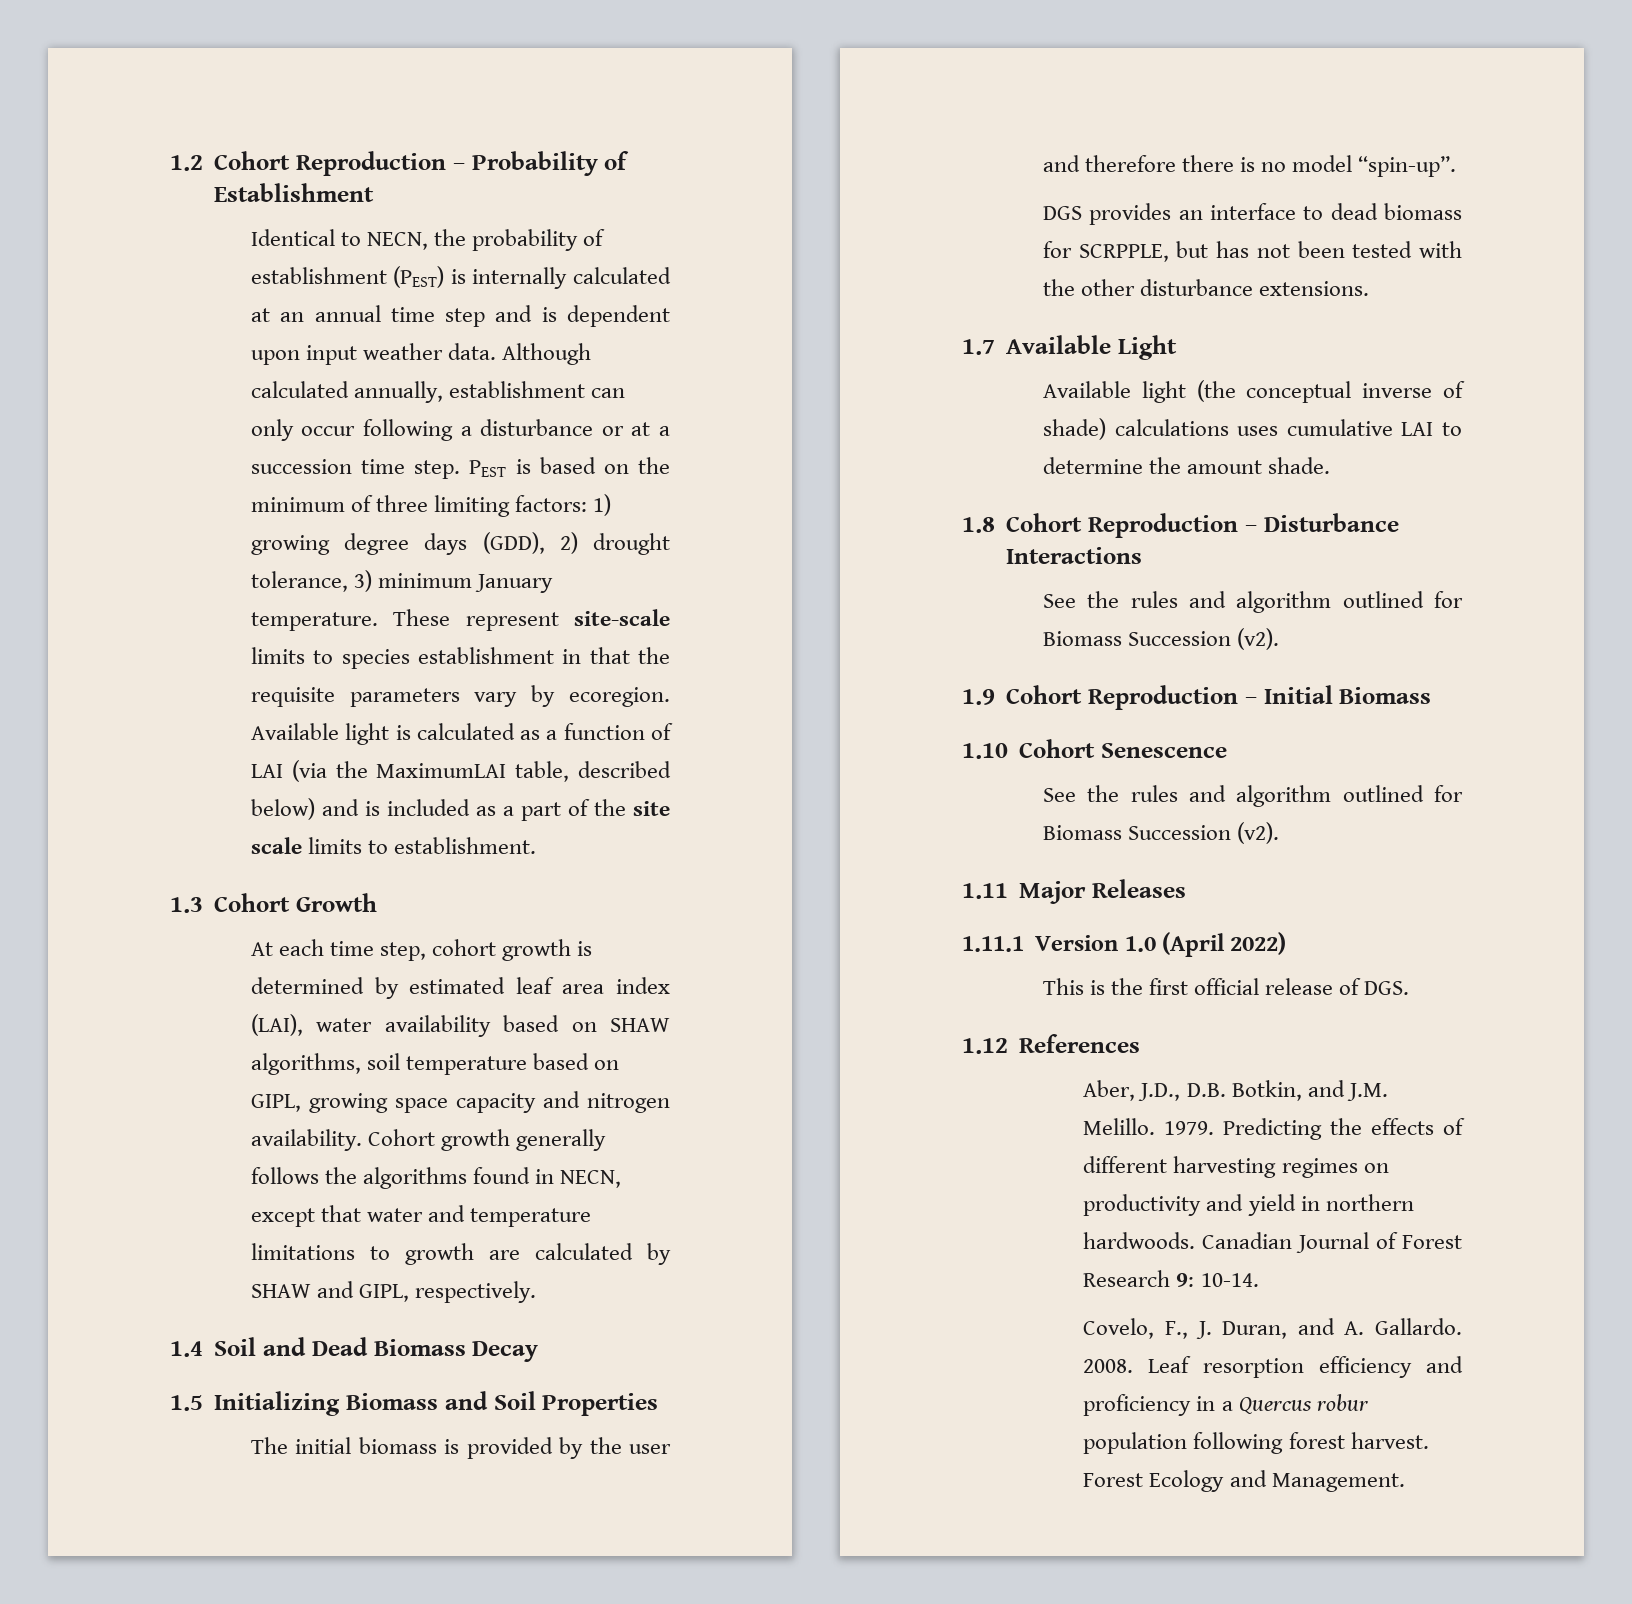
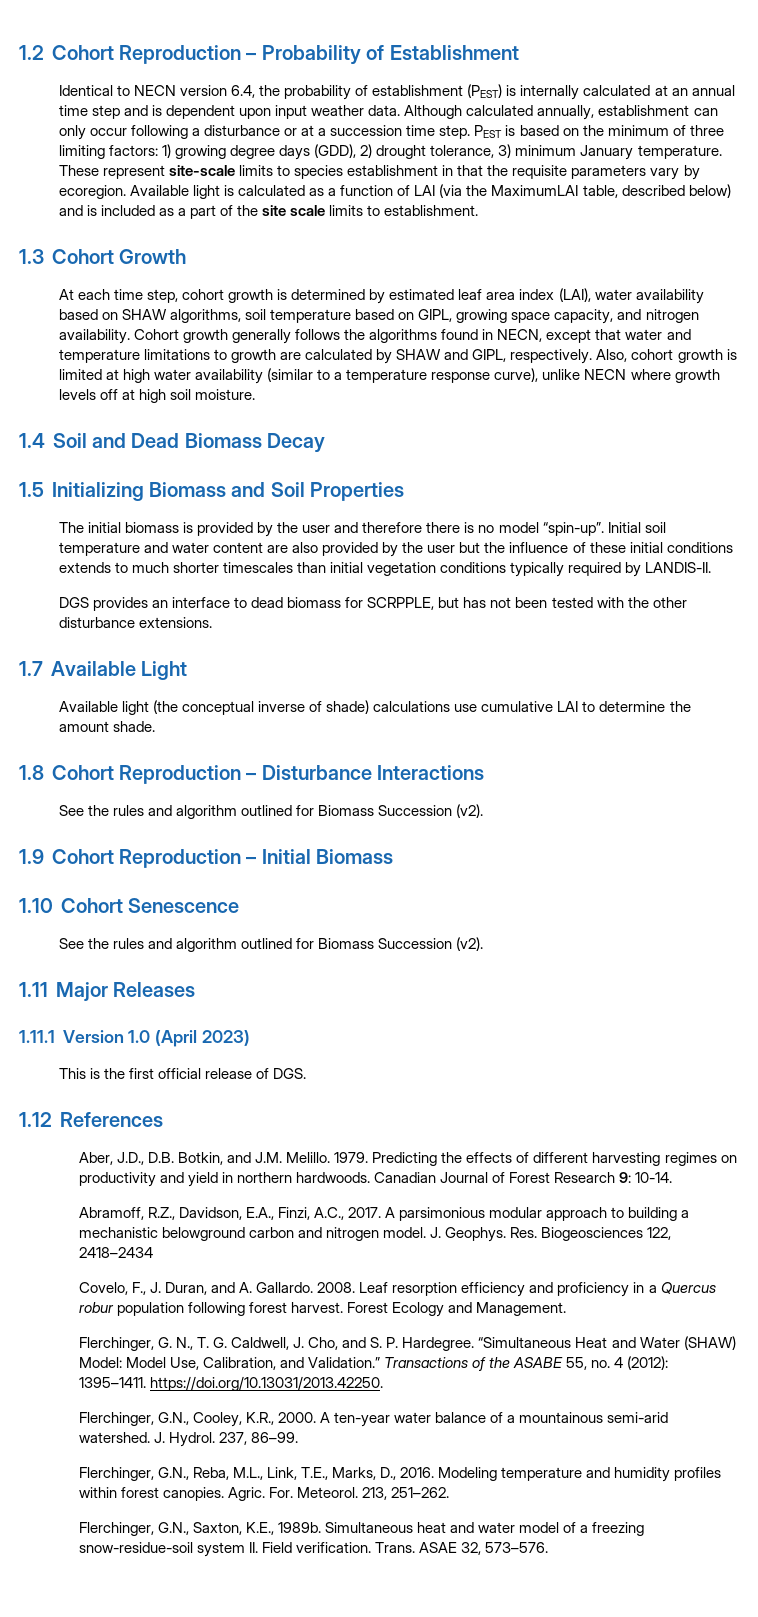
[367,232,429,250] NECN, -> [133,85,256,98] NECN version 6.4,
[455,1093,536,1113] capacity -> [554,309,614,324] capacity,
(537, 1292) none -> [596,349,737,363] [58,368,720,384] [58,389,256,403] Also, cohort growth is limited at high water availability (similar to a temperature response curve), unlike NECN where growth levels off at high soil moisture.
(1457, 166) none -> [607,522,666,533] [58,542,733,557] [58,562,712,577] Initial soil temperature and water content are also provided by the user but the influence of these initial conditions extends to much shorter timescales than initial vegetation conditions typically required by LANDIS-II.
[1237,426,1279,436] uses -> [454,704,478,712] use
[1230,932,1287,955] 2022) -> [201,1030,250,1046] 2023)
(1259, 1280) none -> [78,1207,690,1221] [78,1227,672,1242] [78,1247,153,1258] // Abramoff, R.Z., Davidson, E.A., Finzi, A.C., 2017. A parsimonious modular approach to building a mechanistic belowground carbon and nitrogen model. J. Geophys. Res. Biogeosciences 122, 2418–2434
(1405, 1482) none -> [78,1336,736,1351] [78,1356,669,1371] [78,1376,383,1391] [78,1412,669,1427] [78,1432,299,1447] [78,1467,722,1482] [78,1487,450,1501] [78,1522,645,1536] [78,1542,549,1557] // Flerchinger, G. N., T. G. Caldwell, J. Cho, and S. P. Hardegree. “Simultaneous Heat and Water (SHAW) Model: Model Use, Calibration, and Validation.” Transactions of the ASABE 55, no. 4 (2012): 1395–1411. https://doi.org/10.13031/2013.42250. // Flerchinger, G.N., Cooley, K.R., 2000. A ten-year water balance of a mountainous semi-arid watershed. J. Hydrol. 237, 86–99. // Flerchinger, G.N., Reba, M.L., Link, T.E., Marks, D., 2016. Modeling temperature and humidity profiles within forest canopies. Agric. For. Meteorol. 213, 251–262. // Flerchinger, G.N., Saxton, K.E., 1989b. Simultaneous heat and water model of a freezing snow-residue-soil system II. Field verification. Trans. ASAE 32, 573–576.

